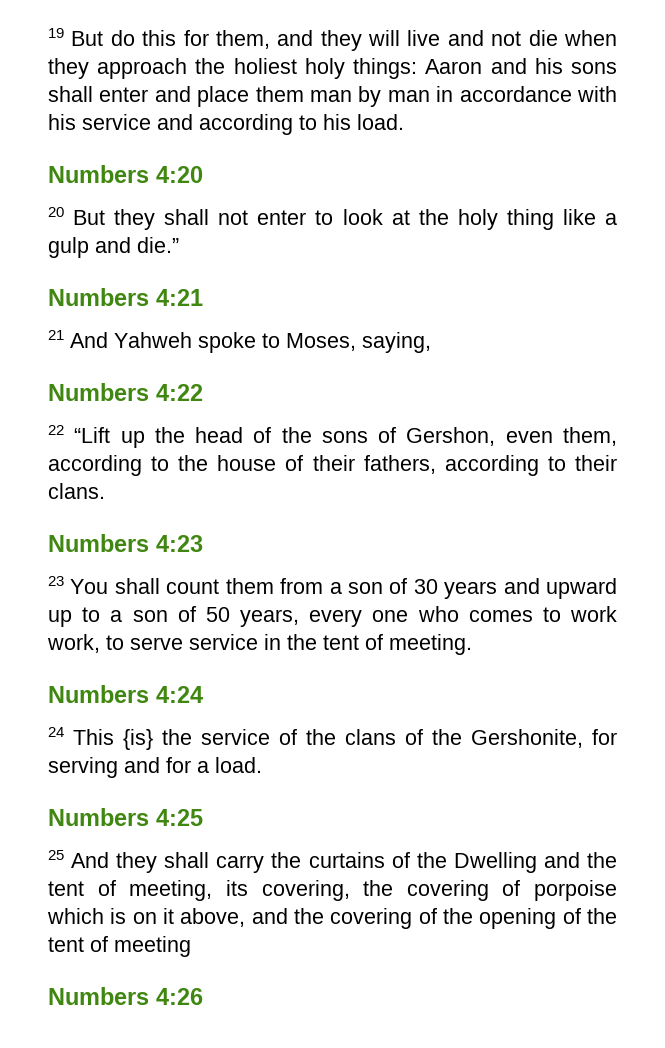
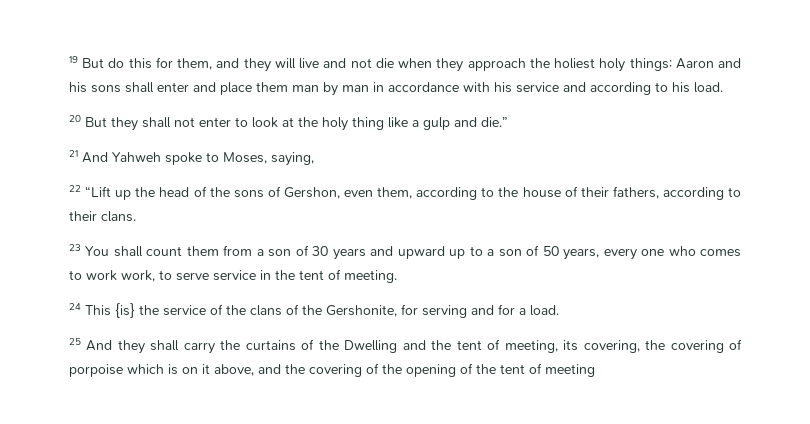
[48,165,203,183] // Numbers 4:20 -> (723, 87) none
[48,288,203,306] // Numbers 4:21 -> (508, 122) none
[48,383,203,401] // Numbers 4:22 -> (314, 159) none
[48,534,203,552] // Numbers 4:23 -> (136, 216) none
[48,685,203,703] // Numbers 4:24 -> (397, 276) none
[48,808,203,826] // Numbers 4:25 -> (559, 310) none
[48,987,203,1005] // Numbers 4:26 -> (595, 370) none

